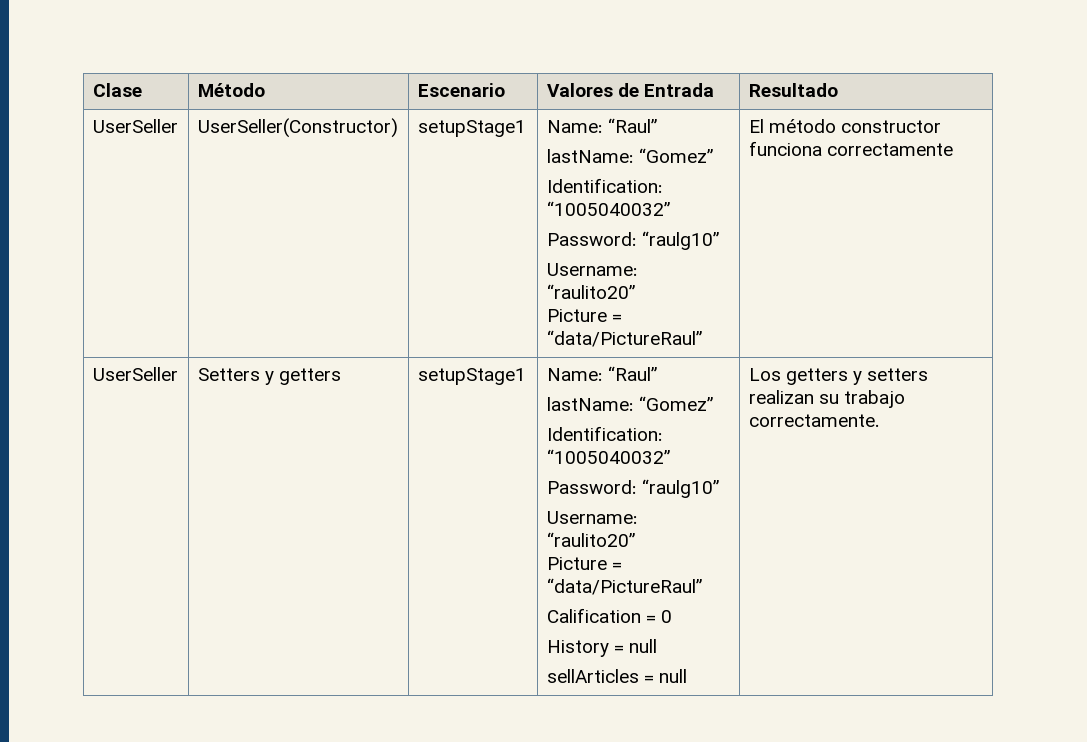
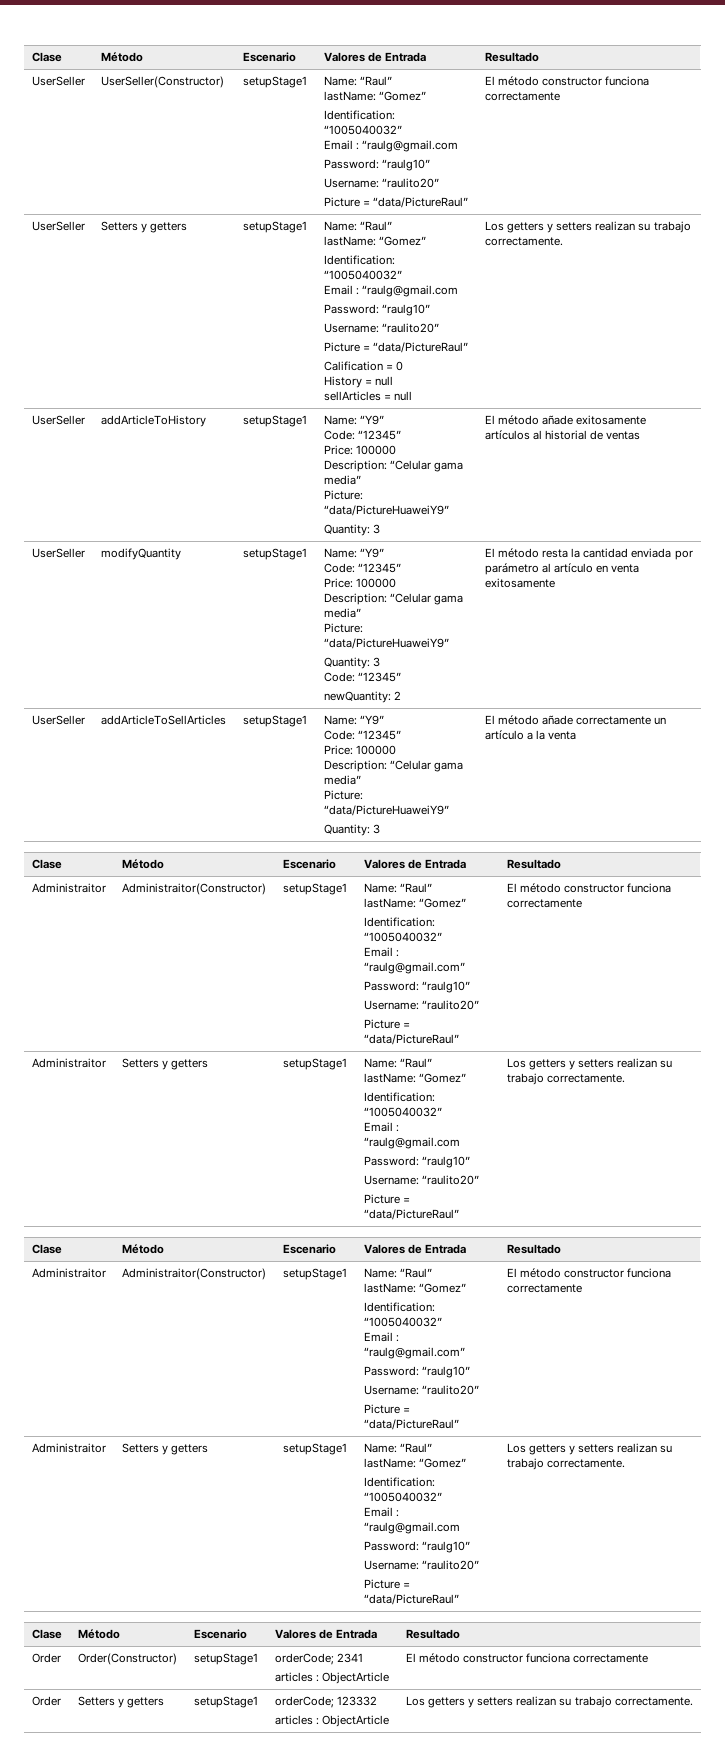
(671, 208) none -> [323,140,459,152] // Email : “raulg@gmail.com
(671, 456) none -> [323,285,459,297] // Email : “raulg@gmail.com
(880, 420) none -> [31,415,85,425] [100,415,206,427] [242,415,307,427] [323,415,385,425] [323,430,402,440] [323,445,397,455] [323,460,464,472] [323,475,361,485] [323,490,363,500] [323,505,449,516] [323,524,381,536] [484,415,647,425] [484,430,641,440] [31,548,85,558] [100,548,181,560] [242,548,307,560] [323,548,385,558] [323,563,402,573] [323,578,397,588] [323,593,464,605] [323,608,361,618] [323,623,363,633] [323,638,449,649] [323,657,381,669] [323,672,402,682] [323,691,402,703] [484,548,693,560] [484,563,640,575] [484,578,555,588] [31,715,85,725] [100,715,226,725] [242,715,307,727] [323,715,385,725] [323,730,402,740] [323,745,397,755] [323,760,464,772] [323,775,361,785] [323,790,363,800] [323,805,449,816] [323,824,381,836] [484,715,667,725] [484,730,577,740] [31,859,62,869] [121,859,164,869] [282,859,336,869] [363,859,467,869] [506,859,561,869] [31,883,106,893] [121,883,266,895] [282,883,347,895] [363,883,433,893] [363,898,467,908] [363,917,435,927] [363,932,442,942] [363,947,400,957] [363,962,465,974] [363,981,471,993] [363,1000,480,1010] [363,1019,411,1029] [363,1034,459,1045] [506,883,672,893] [506,899,582,908] [31,1058,106,1068] [121,1058,209,1070] [282,1058,347,1070] [363,1058,433,1068] [363,1073,467,1083] [363,1092,435,1102] [363,1107,442,1117] [363,1122,400,1132] [363,1137,460,1149] [363,1156,471,1168] [363,1175,480,1185] [363,1194,411,1204] [363,1209,459,1220] [506,1058,673,1070] [506,1073,626,1085] [31,1244,62,1254] [121,1244,164,1254] [282,1244,336,1254] [363,1244,467,1254] [506,1244,561,1254] [31,1268,106,1278] [121,1268,266,1280] [282,1268,347,1280] [363,1268,433,1278] [363,1283,467,1293] [363,1302,435,1312] [363,1317,442,1327] [363,1332,400,1342] [363,1347,465,1359] [363,1366,471,1378] [363,1385,480,1395] [363,1404,411,1414] [363,1419,459,1430] [506,1268,672,1278] [506,1284,582,1293] [31,1443,106,1453] [121,1443,209,1455] [282,1443,347,1455] [363,1443,433,1453] [363,1458,467,1468] [363,1477,435,1487] [363,1492,442,1502] [363,1507,400,1517] [363,1522,460,1534] [363,1541,471,1553] [363,1560,480,1570] [363,1579,411,1589] [363,1594,459,1605] [506,1443,673,1455] [506,1458,626,1470] [31,1629,62,1639] [77,1629,120,1639] [193,1629,247,1639] [274,1629,378,1639] [405,1629,460,1639] [31,1653,61,1663] [77,1653,177,1665] [193,1653,258,1665] [274,1653,364,1665] [274,1672,390,1684] [405,1653,649,1663] [31,1696,61,1706] [77,1696,165,1708] [193,1696,258,1708] [274,1696,378,1708] [274,1715,390,1727] [405,1696,693,1708] // UserSeller | addArticleToHistory | setupStage1 | Name: “Y9” // Code: “12345” // Price: 100000 // Description: “Celular gama media” // Picture: “data/PictureHuaweiY9” // Quantity: 3 | El método añade exitosamente artículos al historial de ventas // UserSeller | modifyQuantity | setupStage1 | Name: “Y9” // Code: “12345” // Price: 100000 // Description: “Celular gama media” // Picture: “data/PictureHuaweiY9” // Quantity: 3 // Code: “12345” // newQuantity: 2 | El método resta la cantidad enviada por parámetro al artículo en venta exitosamente // UserSeller | addArticleToSellArticles | setupStage1 | Name: “Y9” // Code: “12345” // Price: 100000 // Description: “Celular gama media” // Picture: “data/PictureHuaweiY9” // Quantity: 3 | El método añade correctamente un artículo a la venta // Clase | Método | Escenario | Valores de Entrada | Resultado // Administraitor | Administraitor(Constructor) | setupStage1 | Name: “Raul” // lastName: “Gomez” // Identification: “1005040032” // Email : “raulg@gmail.com” // Password: “raulg10” // Username: “raulito20” // Picture = “data/PictureRaul” | El método constructor funciona correctamente // Administraitor | Setters y getters | setupStage1 | Name: “Raul” // lastName: “Gomez” // Identification: “1005040032” // Email : “raulg@gmail.com // Password: “raulg10” // Username: “raulito20” // Picture = “data/PictureRaul” | Los getters y setters realizan su trabajo correctamente. // Clase | Método | Escenario | Valores de Entrada | Resultado // Administraitor | Administraitor(Constructor) | setupStage1 | Name: “Raul” // lastName: “Gomez” // Identification: “1005040032” // Email : “raulg@gmail.com” // Password: “raulg10” // Username: “raulito20” // Picture = “data/PictureRaul” | El método constructor funciona correctamente // Administraitor | Setters y getters | setupStage1 | Name: “Raul” // lastName: “Gomez” // Identification: “1005040032” // Email : “raulg@gmail.com // Password: “raulg10” // Username: “raulito20” // Picture = “data/PictureRaul” | Los getters y setters realizan su trabajo correctamente. // Clase | Método | Escenario | Valores de Entrada | Resultado // Order | Order(Constructor) | setupStage1 | orderCode; 2341 // articles : ObjectArticle | El método constructor funciona correctamente // Order | Setters y getters | setupStage1 | orderCode; 123332 // articles : ObjectArticle | Los getters y setters realizan su trabajo correctamente.

